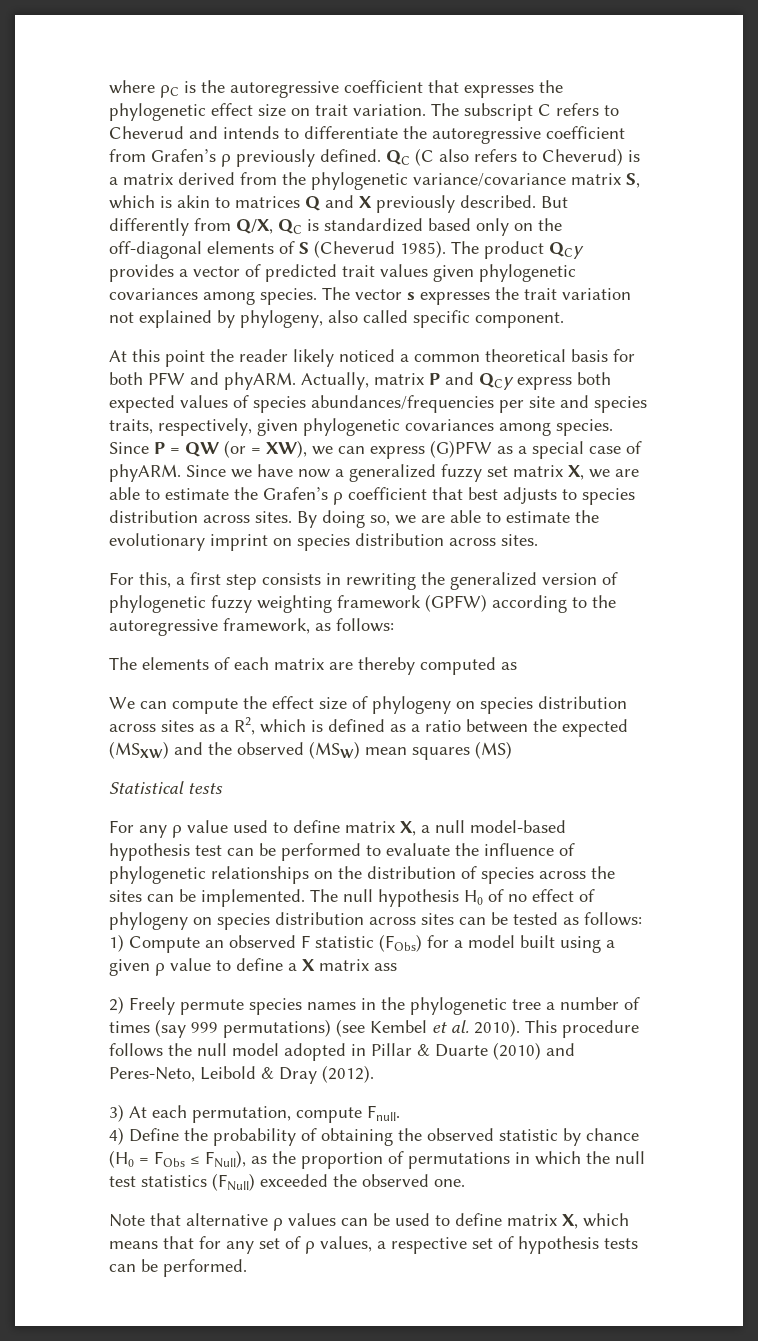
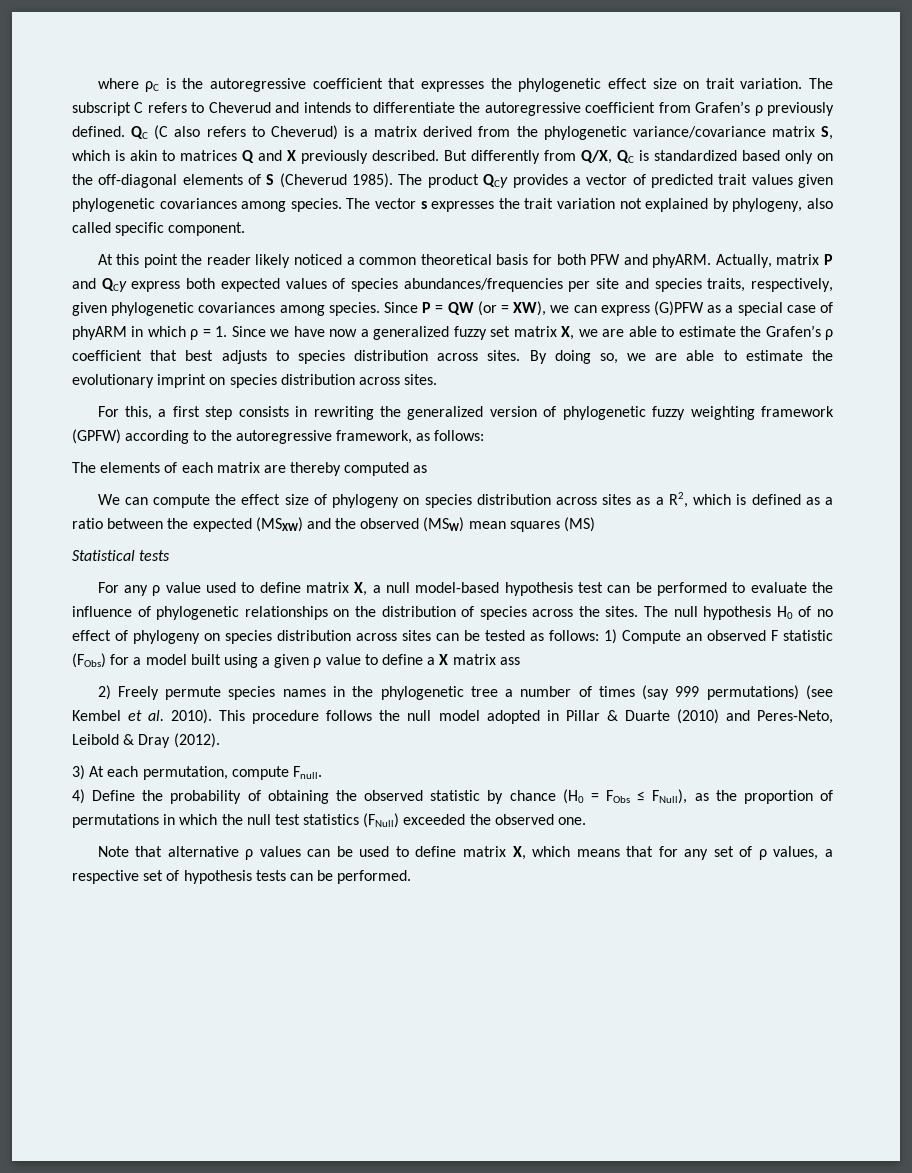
[109,464,181,482] phyARM. -> [72,326,228,340] phyARM in which ρ = 1.
[109,889,305,907] sites can be implemented. -> [605,606,639,617] sites.

